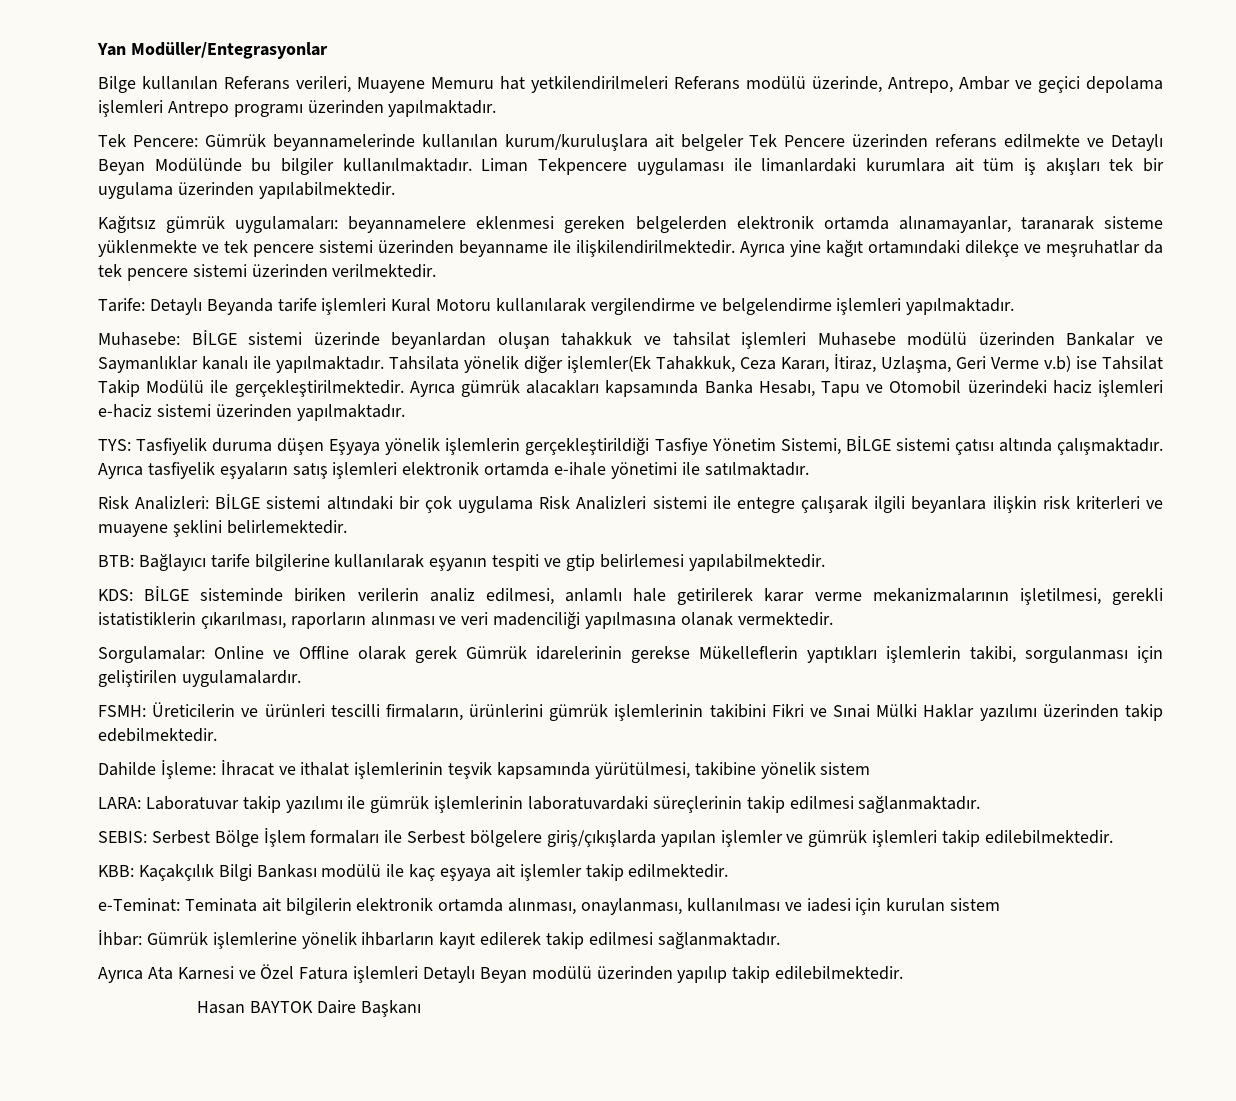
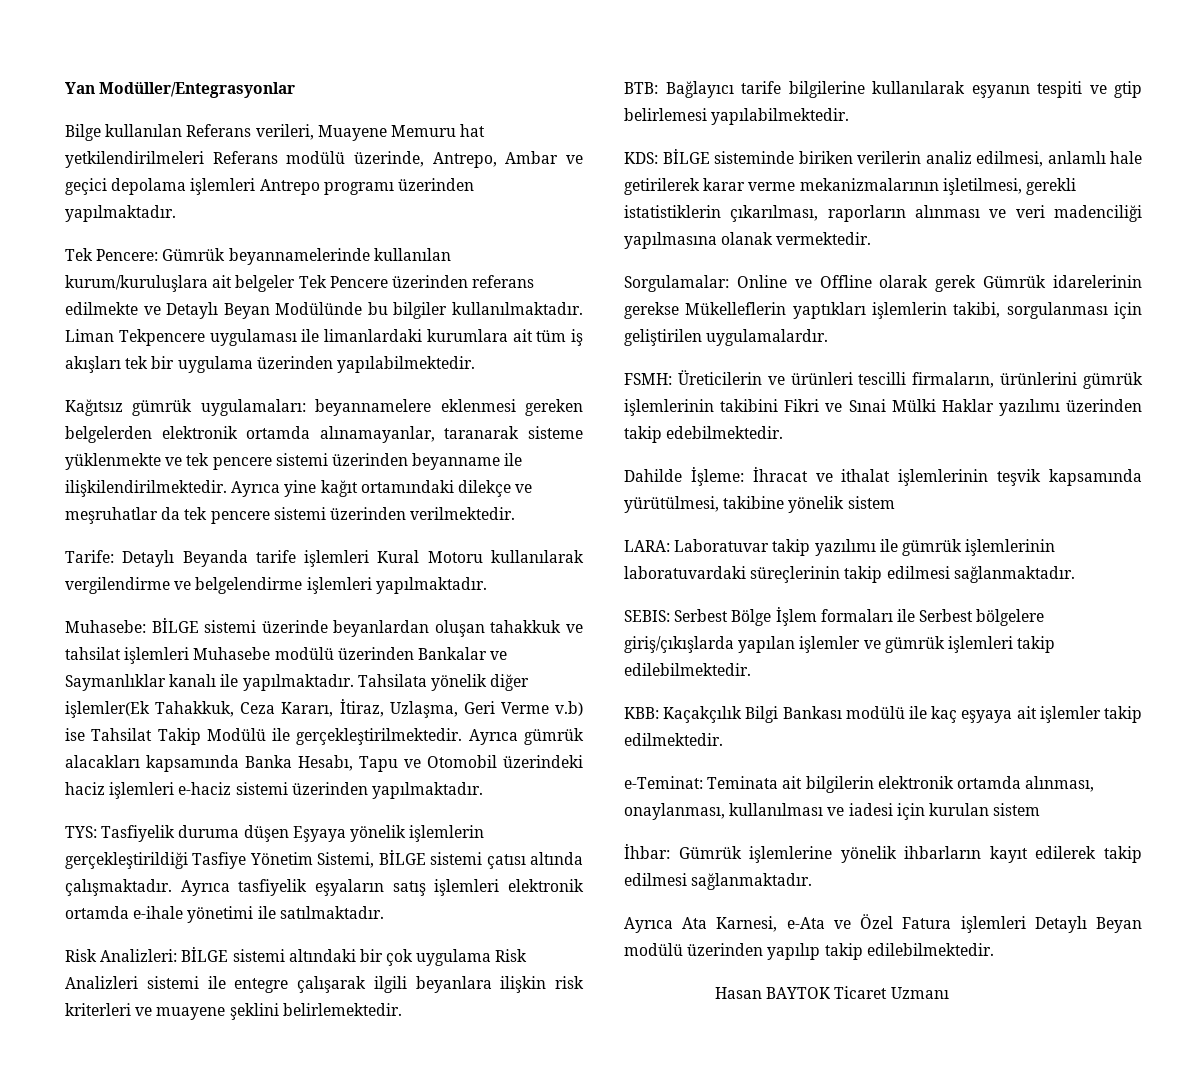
[177,966,234,980] Karnesi -> [716,916,825,932] Karnesi, e-Ata
[316,1000,421,1017] Daire Başkanı -> [834,986,949,999] Ticaret Uzmanı

